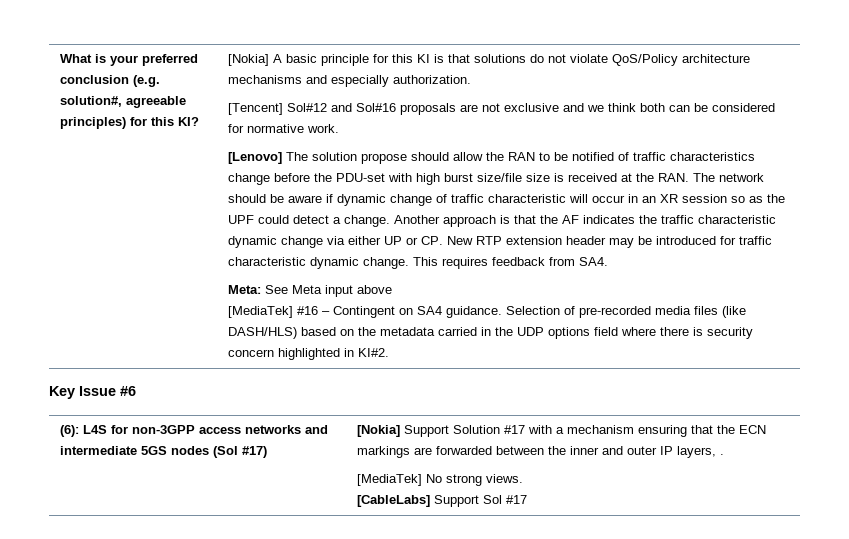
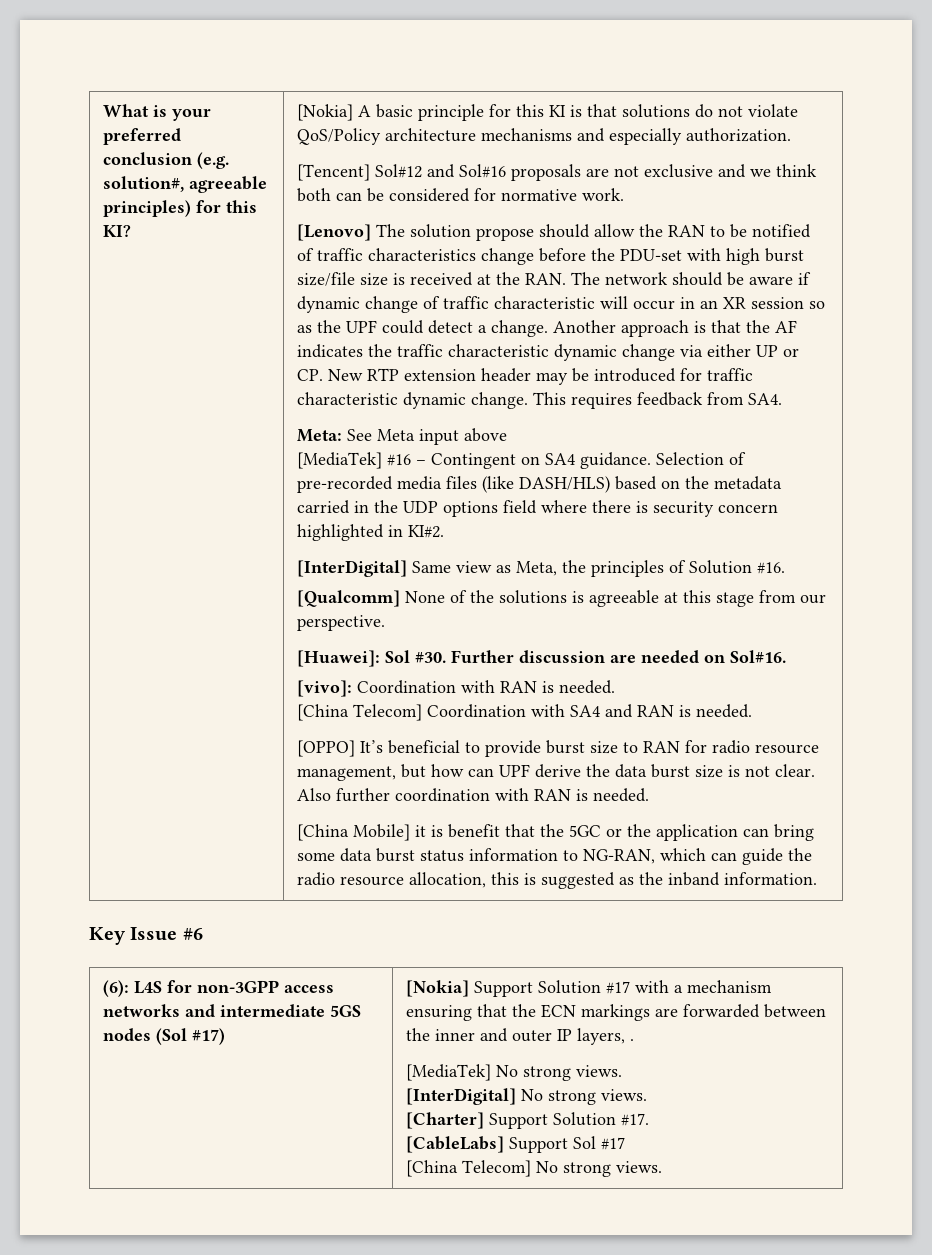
(390, 352) none -> [296,560,785,577] [296,590,826,607] [296,615,385,631] [296,650,786,667] [296,680,615,697] [296,704,752,721] [296,740,819,757] [296,764,815,781] [296,788,649,802] [296,824,814,841] [296,848,812,865] [296,872,817,889] // [InterDigital] Same view as Meta, the principles of Solution #16. // [Qualcomm] None of the solutions is agreeable at this stage from our perspective. // [Huawei]: Sol #30. Further discussion are needed on Sol#16. // [vivo]: Coordination with RAN is needed. // [China Telecom] Coordination with SA4 and RAN is needed. // [OPPO] It’s beneficial to provide burst size to RAN for radio resource management, but how can UPF derive the data burst size is not clear. Also further coordination with RAN is needed. // [China Mobile] it is benefit that the 5GC or the application can bring some data burst status information to NG-RAN, which can guide the radio resource allocation, this is suggested as the inband information.
(524, 478) none -> [405,1088,647,1105] [405,1112,649,1129] // [InterDigital] No strong views. // [Charter] Support Solution #17.
(528, 499) none -> [405,1160,662,1177] // [China Telecom] No strong views.

